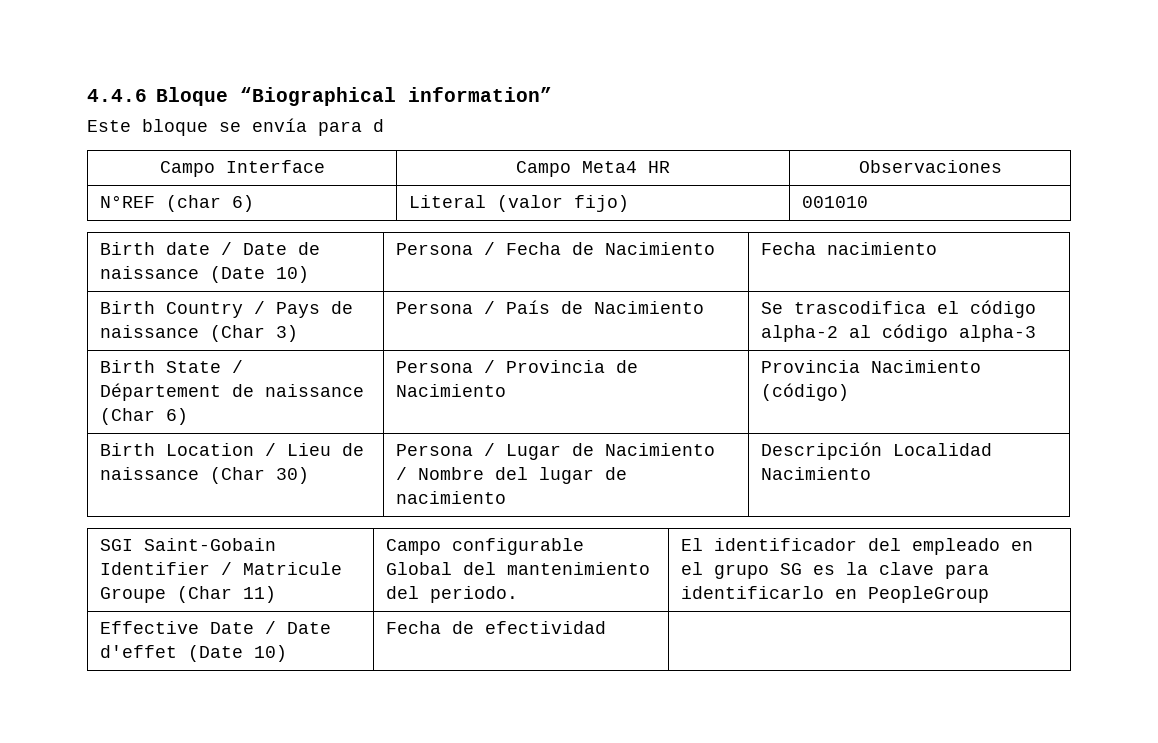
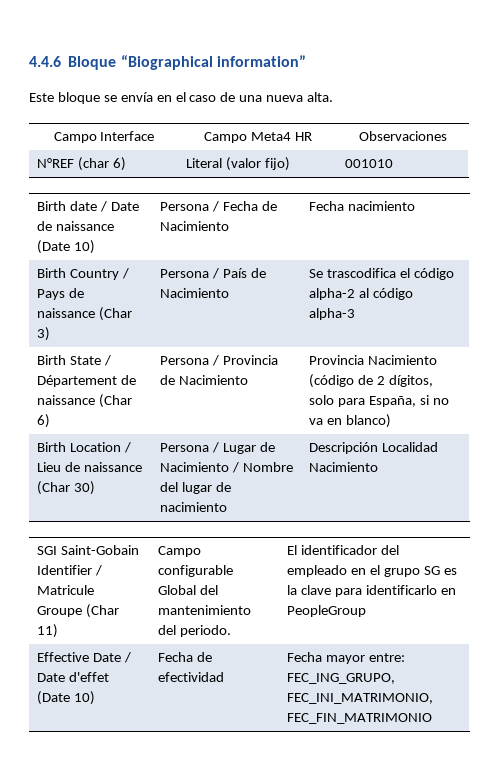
[318,119,384,136] para d -> [156,92,334,102] en el caso de una nueva alta.
[761,383,850,401] (código) -> [309,374,434,388] [309,395,450,407] [309,414,392,428] (código de 2 dígitos, solo para España, si no va en blanco)
(607, 627) none -> [287,652,406,664] [287,673,396,684] [287,693,434,704] [287,713,433,724] Fecha mayor entre: FEC_ING_GRUPO, FEC_INI_MATRIMONIO, FEC_FIN_MATRIMONIO

